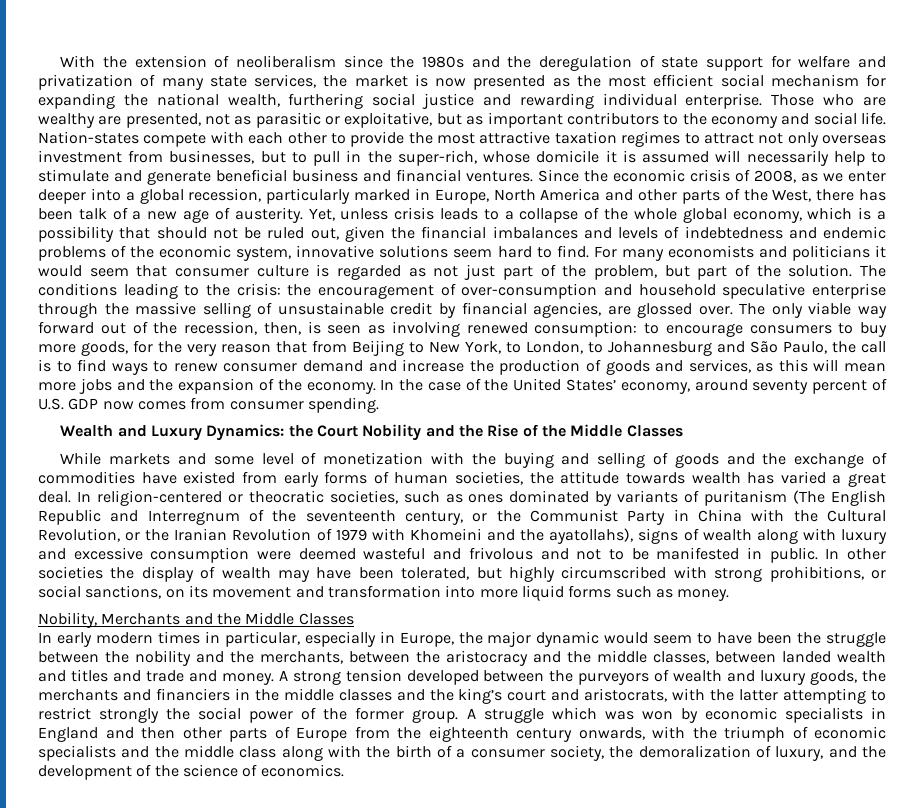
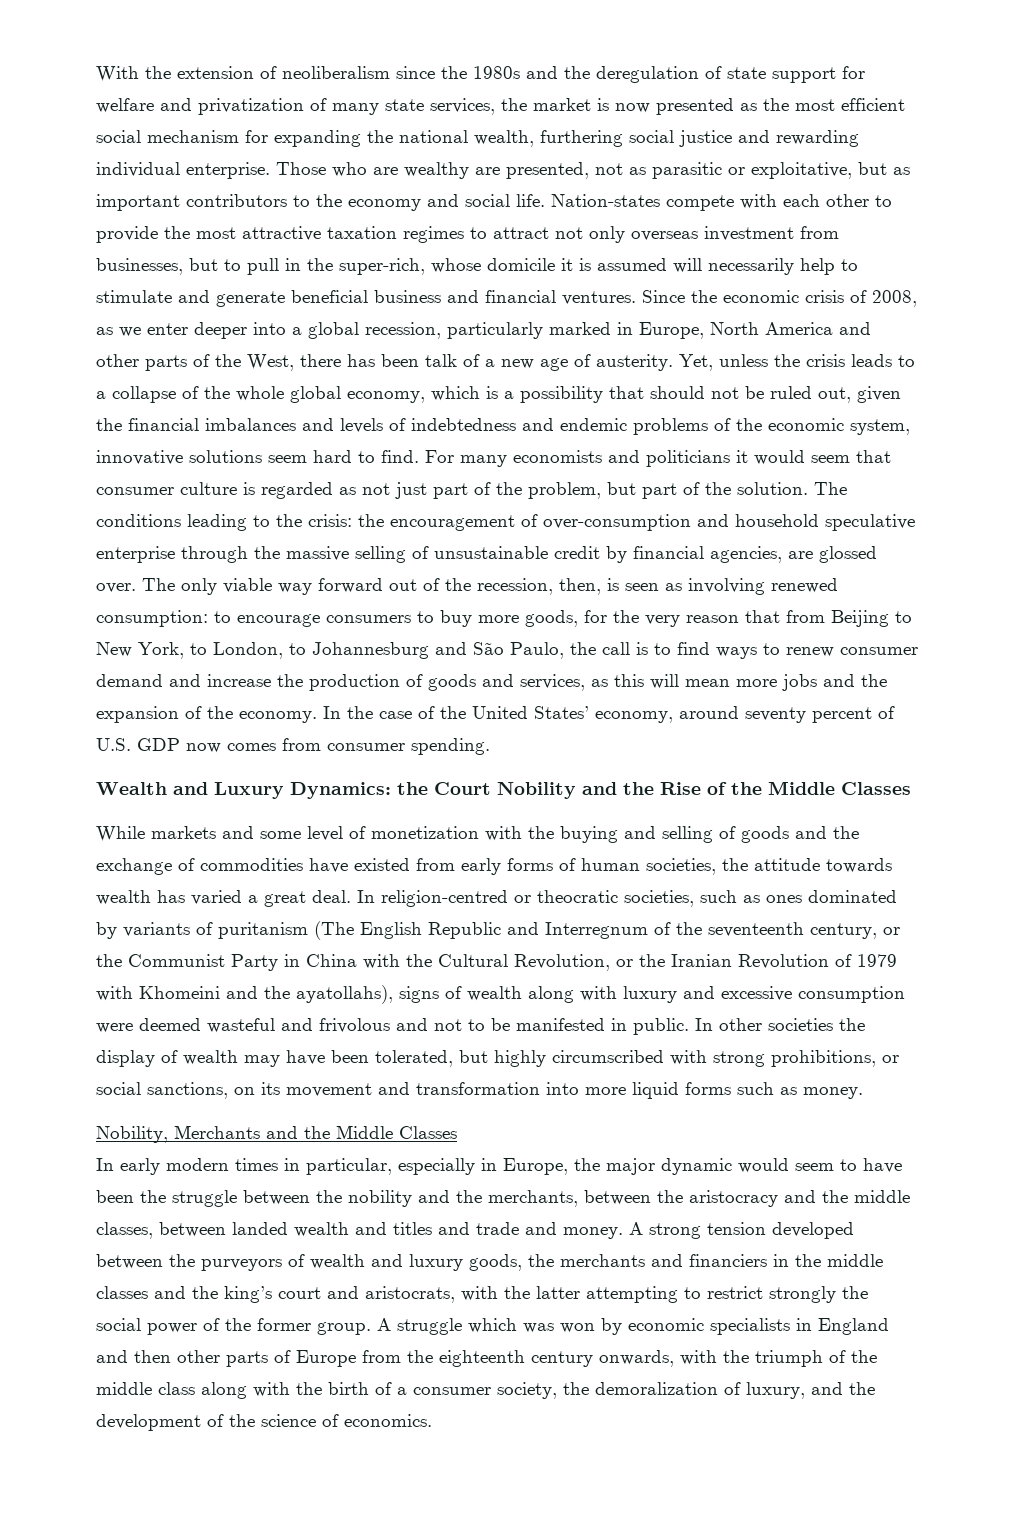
(389, 214) none -> [774,354,800,367] the
[96,490,222,506] religion-centered -> [381,890,508,907] religion-centred
[814,726,886,739] [38,745,150,761] economic specialists and -> (846, 1356) none

